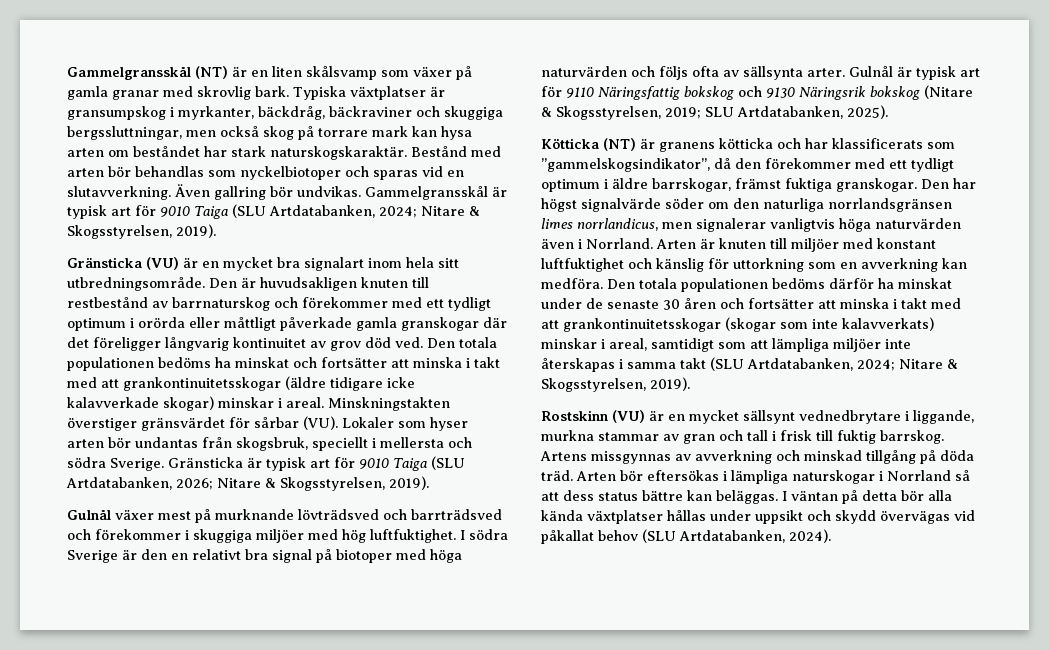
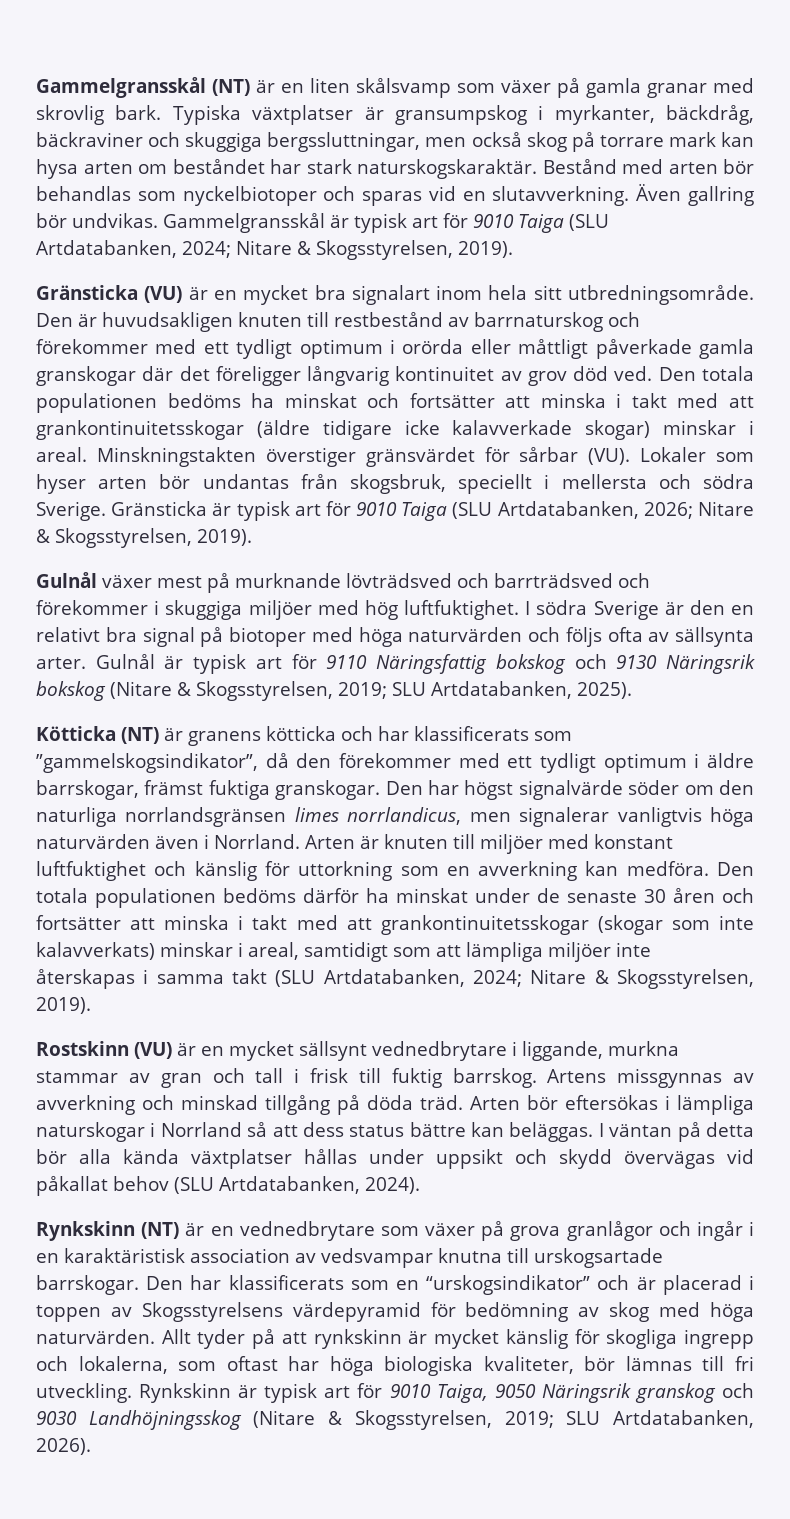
(831, 536) none -> [36,1221,754,1241] [36,1248,663,1268] [36,1275,754,1295] [36,1302,755,1322] [36,1329,755,1349] [36,1356,754,1376] [36,1383,754,1403] [36,1410,754,1430] [36,1438,91,1455] // Rynkskinn (NT) är en vednedbrytare som växer på grova granlågor och ingår i en karaktäristisk association av vedsvampar knutna till urskogsartade barrskogar. Den har klassificerats som en “urskogsindikator” och är placerad i toppen av Skogsstyrelsens värdepyramid för bedömning av skog med höga naturvärden. Allt tyder på att rynkskinn är mycket känslig för skogliga ingrepp och lokalerna, som oftast har höga biologiska kvaliteter, bör lämnas till fri utveckling. Rynkskinn är typisk art för 9010 Taiga, 9050 Näringsrik granskog och 9030 Landhöjningsskog (Nitare & Skogsstyrelsen, 2019; SLU Artdatabanken, 2026).

